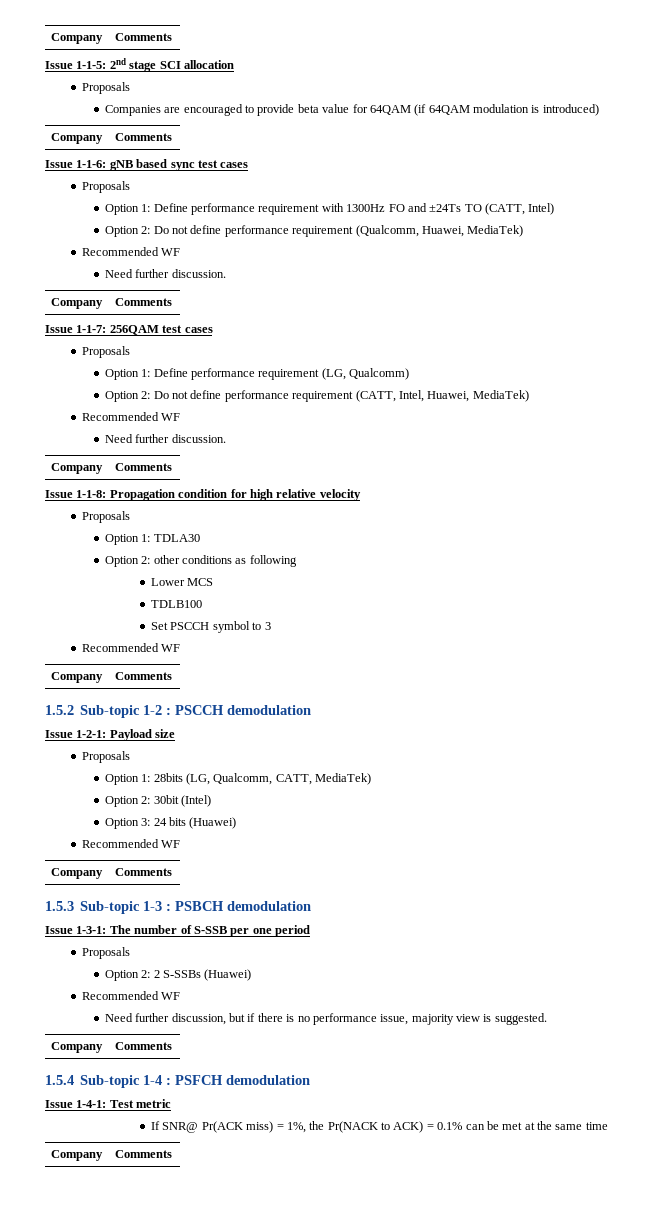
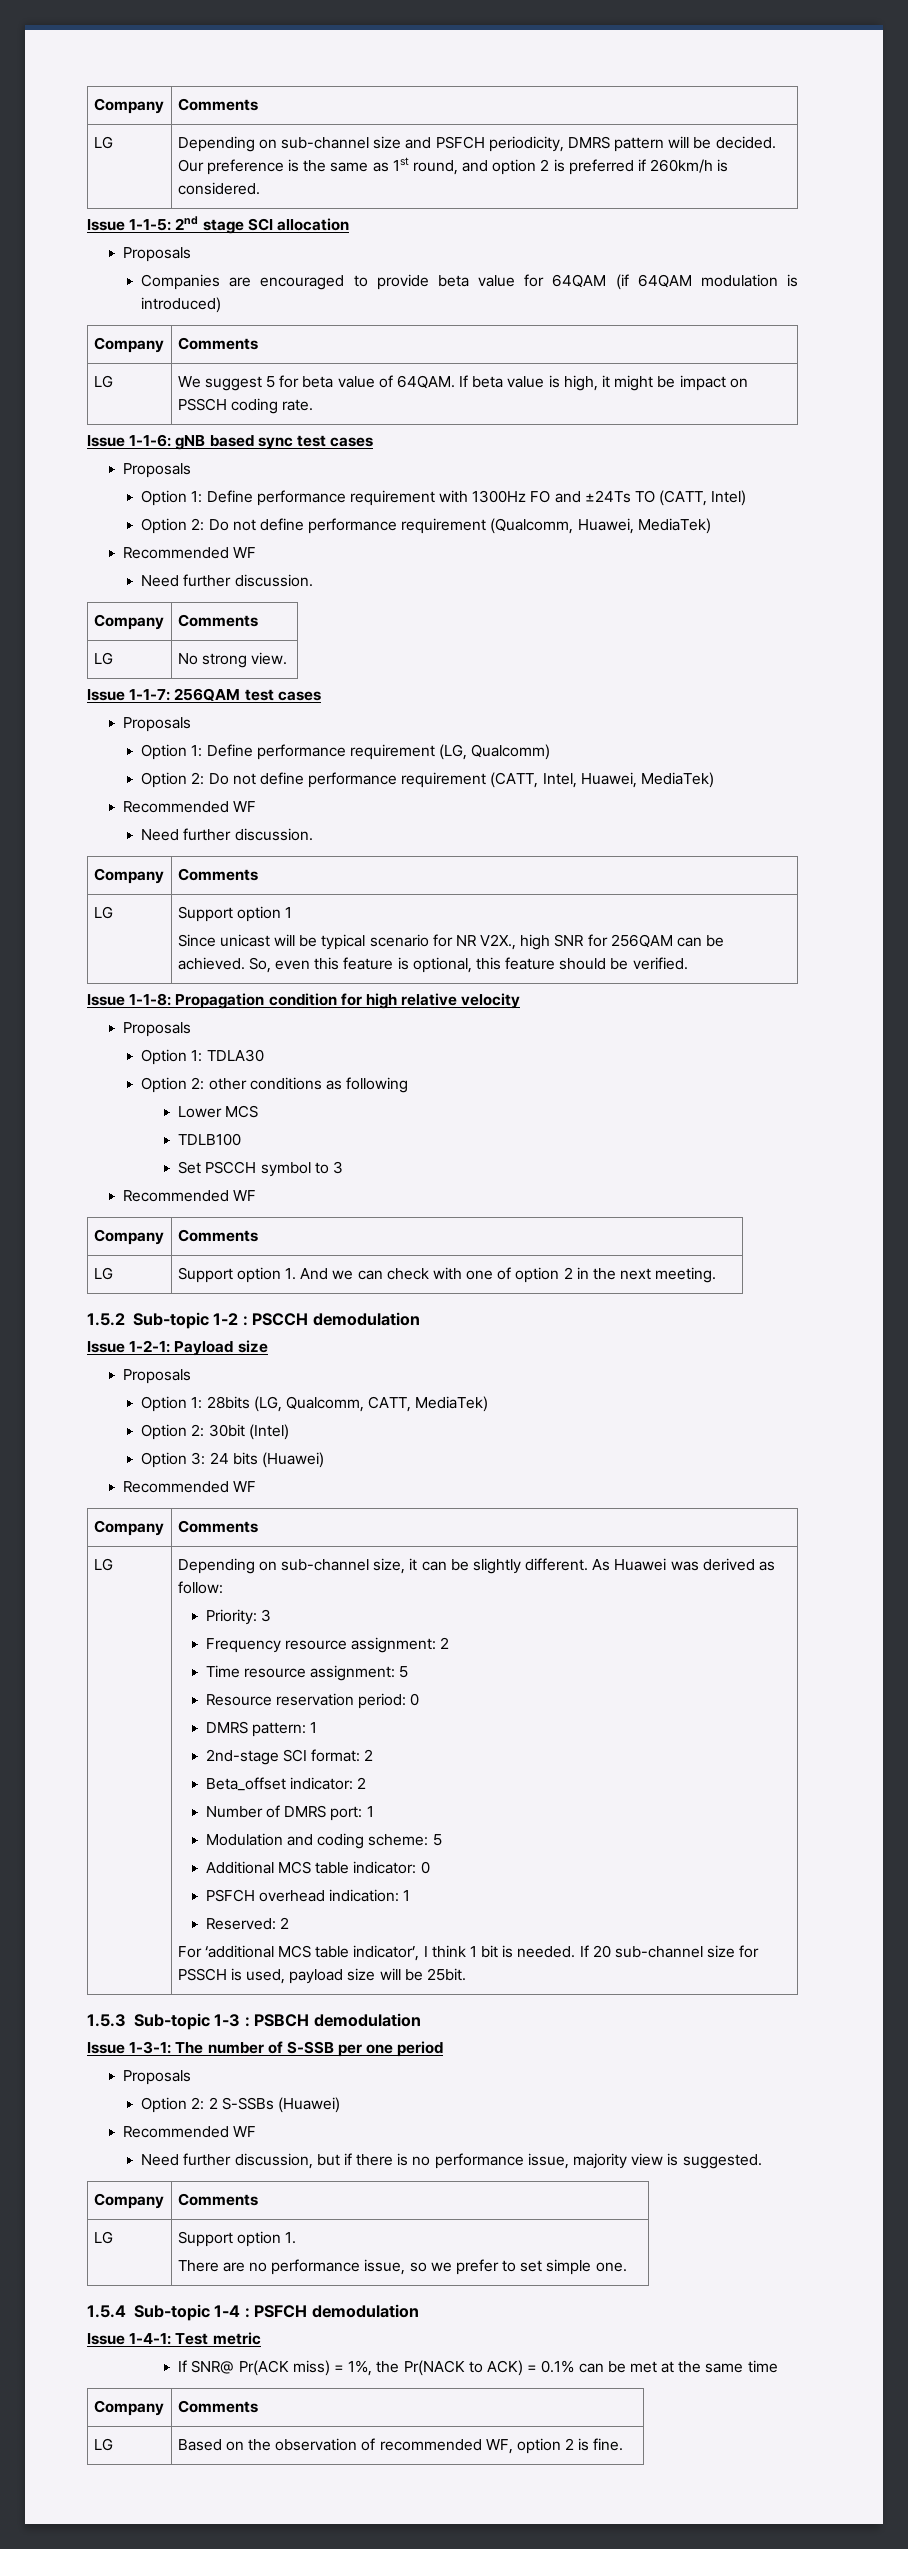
[51,33,104,44] [115,33,173,41] Company | Comments -> [93,98,164,114] [177,98,258,111] [93,136,113,149] [177,136,776,152] [177,157,729,175] [177,182,260,195] Company | Comments // LG | Depending on sub-channel size and PSFCH periodicity, DMRS pattern will be decided. Our preference is the same as 1st round, and option 2 is preferred if 260km/h is considered.
(173, 137) none -> [93,375,113,388] [177,375,748,391] [177,398,313,414] // LG | We suggest 5 for beta value of 64QAM. If beta value is high, it might be impact on PSSCH coding rate.
(173, 302) none -> [93,652,113,665] [177,652,287,668] // LG | No strong view.
(173, 467) none -> [93,906,113,919] [177,906,292,922] [177,934,725,950] [177,957,688,973] // LG | Support option 1 // Since unicast will be typical scenario for NR V2X., high SNR for 256QAM can be achieved. So, even this feature is optional, this feature should be verified.
(173, 676) none -> [93,1267,113,1280] [177,1267,717,1283] // LG | Support option 1. And we can check with one of option 2 in the next meeting.
(173, 872) none -> [93,1558,113,1571] [177,1558,776,1574] [177,1581,223,1594] [205,1609,271,1625] [205,1637,450,1653] [205,1665,409,1681] [205,1693,420,1709] [205,1721,318,1737] [205,1749,374,1765] [205,1777,367,1791] [205,1805,374,1821] [205,1833,442,1849] [205,1861,430,1874] [205,1889,411,1902] [205,1917,289,1930] [177,1945,760,1961] [177,1968,466,1984] // LG | Depending on sub-channel size, it can be slightly different. As Huawei was derived as follow: // Priority: 3 // Frequency resource assignment: 2 // Time resource assignment: 5 // Resource reservation period: 0 // DMRS pattern: 1 // 2nd-stage SCI format: 2 // Beta_offset indicator: 2 // Number of DMRS port: 1 // Modulation and coding scheme: 5 // Additional MCS table indicator: 0 // PSFCH overhead indication: 1 // Reserved: 2 // For ‘additional MCS table indicator’, I think 1 bit is needed. If 20 sub-channel size for PSSCH is used, payload size will be 25bit.
(173, 1046) none -> [93,2231,113,2244] [177,2231,296,2247] [177,2259,627,2275] // LG | Support option 1. // There are no performance issue, so we prefer to set simple one.
(173, 1154) none -> [93,2438,113,2451] [177,2438,624,2454] // LG | Based on the observation of recommended WF, option 2 is fine.

